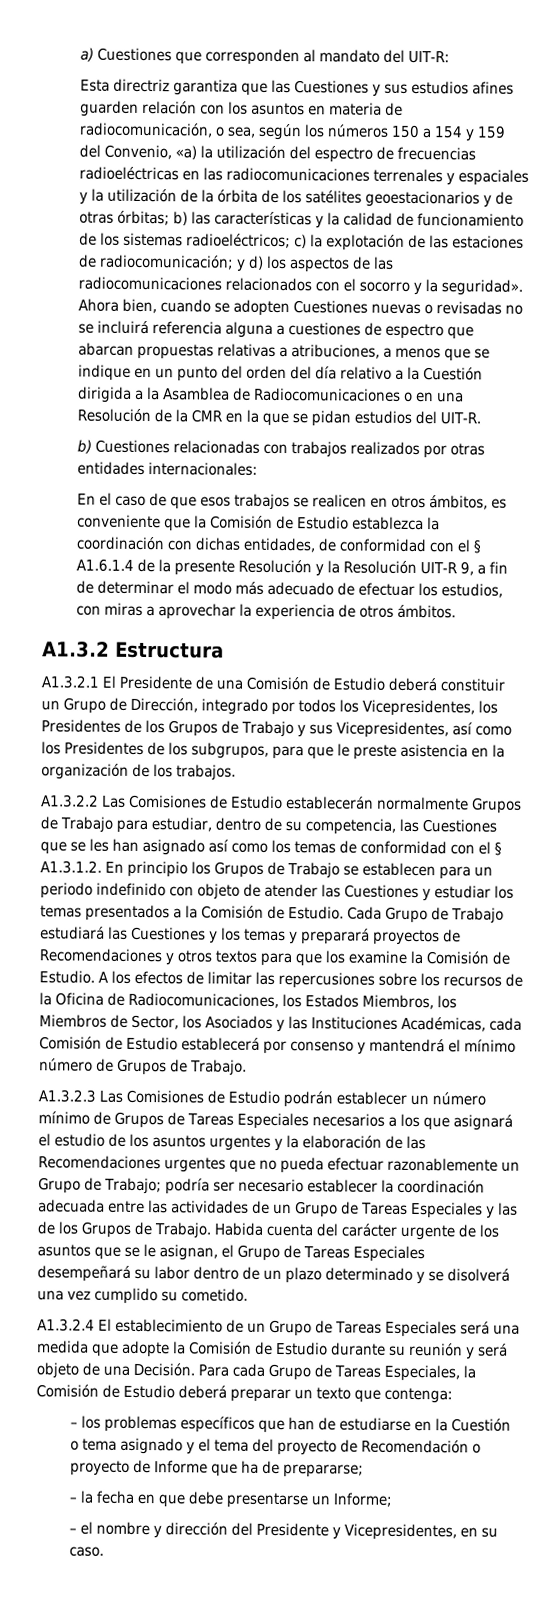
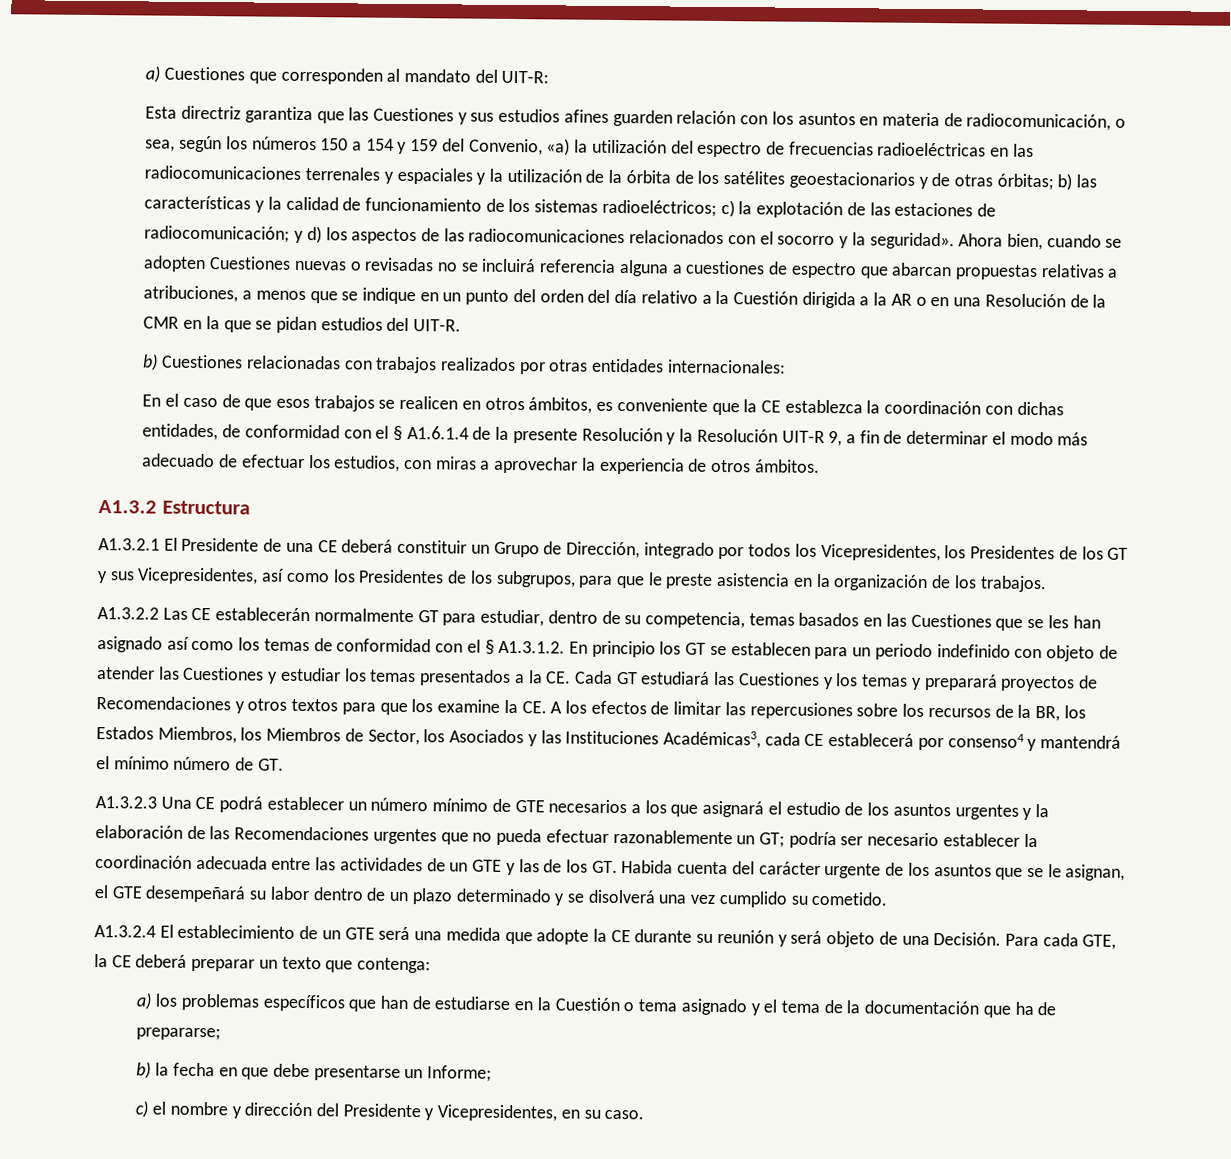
[162,387,401,402] Asamblea de Radiocomunicaciones -> [890,293,912,306] AR
[209,515,349,530] Comisión de Estudio -> [761,400,782,413] CE
[246,676,385,691] Comisión de Estudio -> [317,540,338,553] CE
[168,720,294,738] Grupos de Trabajo -> [1107,547,1129,560] GT
[129,794,522,814] [40,816,113,833] Comisiones de Estudio establecerán normalmente Grupos de Trabajo -> [191,607,439,623] CE establecerán normalmente GT
(396, 826) none -> [748,612,883,627] temas basados en
[214,861,340,879] Grupos de Trabajo -> [685,642,707,655] GT
[201,905,504,924] Comisión de Estudio. Cada Grupo de Trabajo -> [546,670,638,685] CE. Cada GT
[426,951,510,965] [39,970,95,984] Comisión de Estudio. -> [521,701,547,714] CE.
[55,992,279,1008] Oficina de Radiocomunicaciones, -> [1034,706,1060,722] BR,
[401,1016,522,1032] [39,1036,178,1051] Académicas, cada Comisión de Estudio -> [662,730,825,749] Académicas3, cada CE
[290,1041,354,1052] consenso -> [947,733,1024,748] consenso4
[117,1058,247,1076] [38,1089,333,1108] Grupos de Trabajo. // A1.3.2.3 Las Comisiones de Estudio podrán -> [257,758,284,771] [95,796,264,813] GT. // A1.3.2.3 Una CE podrá
[114,1111,309,1130] Grupos de Tareas Especiales -> [514,800,545,813] GTE
[38,1177,162,1195] Grupo de Trabajo; -> [758,832,785,848] GT;
[295,1201,483,1219] Grupo de Tareas Especiales -> [472,859,503,872] GTE
[81,1221,211,1239] Grupos de Trabajo. -> [591,860,618,874] GT.
[237,1244,425,1263] Grupo de Tareas Especiales -> [111,886,143,899] GTE
[269,1319,457,1338] Grupo de Tareas Especiales -> [344,927,375,940] GTE
[189,1341,328,1356] Comisión de Estudio -> [610,929,631,943] CE
[268,1363,476,1382] [36,1384,175,1399] Grupo de Tareas Especiales, la Comisión de Estudio -> [1082,934,1117,950] [94,954,132,968] GTE, la CE
[69,1422,78,1428] – -> [136,992,153,1010] a)
[251,1438,481,1456] [69,1459,208,1476] del proyecto de Recomendación o proyecto de Informe -> [823,1000,980,1015] de la documentación
[68,1497,77,1503] – -> [136,1061,152,1079] b)
[68,1528,77,1534] – -> [135,1100,149,1118] c)

